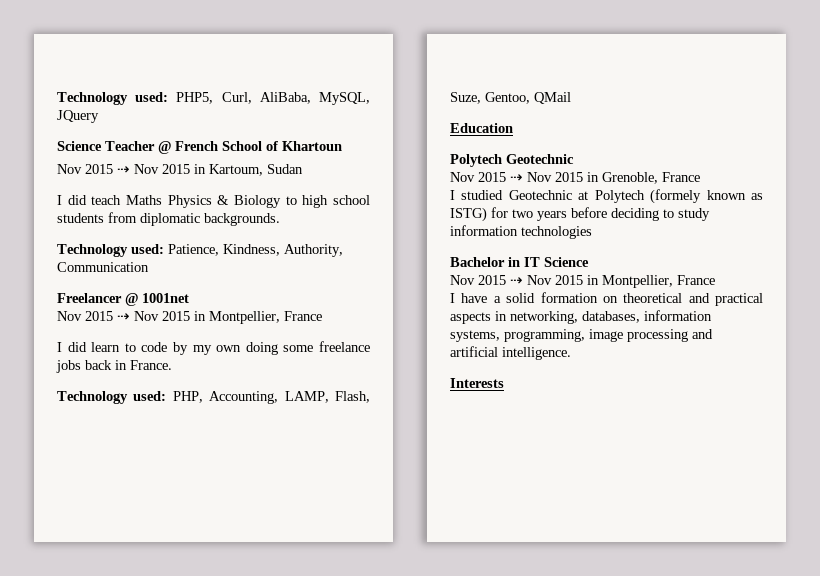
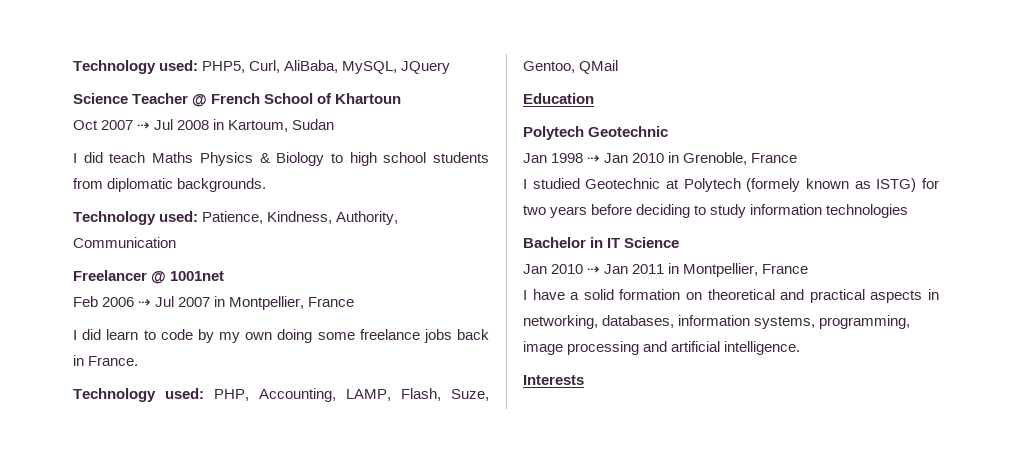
[57,164,190,174] Nov 2015 ⇢ Nov 2015 -> [73,119,210,130] Oct 2007 ⇢ Jul 2008
[57,311,190,321] Nov 2015 ⇢ Nov 2015 -> [73,296,211,307] Feb 2006 ⇢ Jul 2007
[450,172,583,182] Nov 2015 ⇢ Nov 2015 -> [523,153,665,163] Jan 1998 ⇢ Jan 2010
[450,275,583,285] Nov 2015 ⇢ Nov 2015 -> [523,264,665,274] Jan 2010 ⇢ Jan 2011

